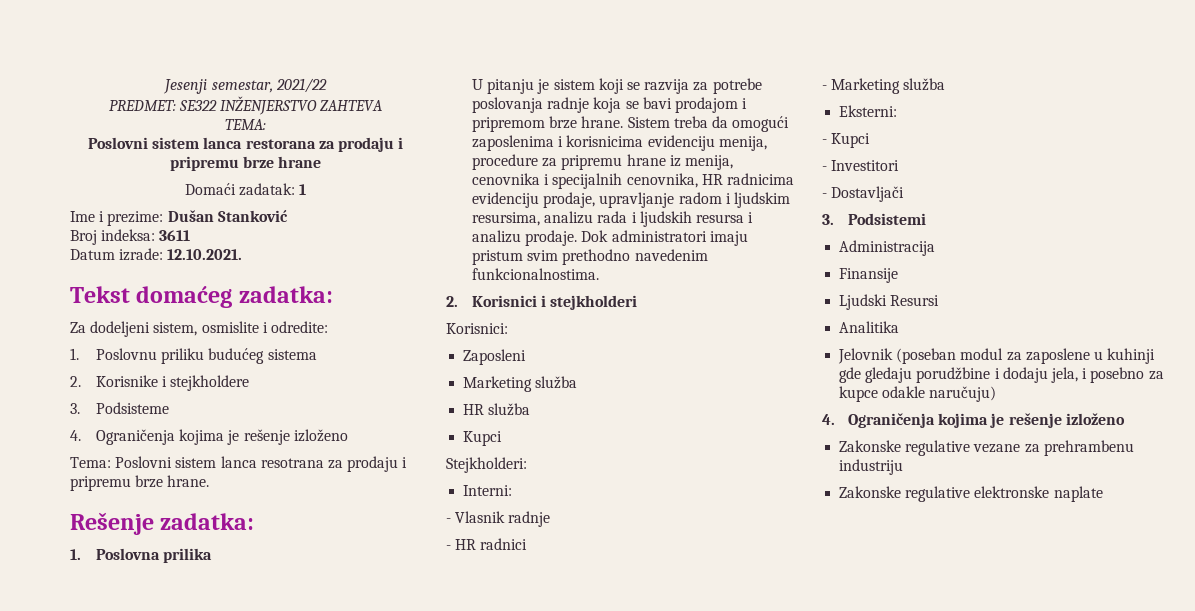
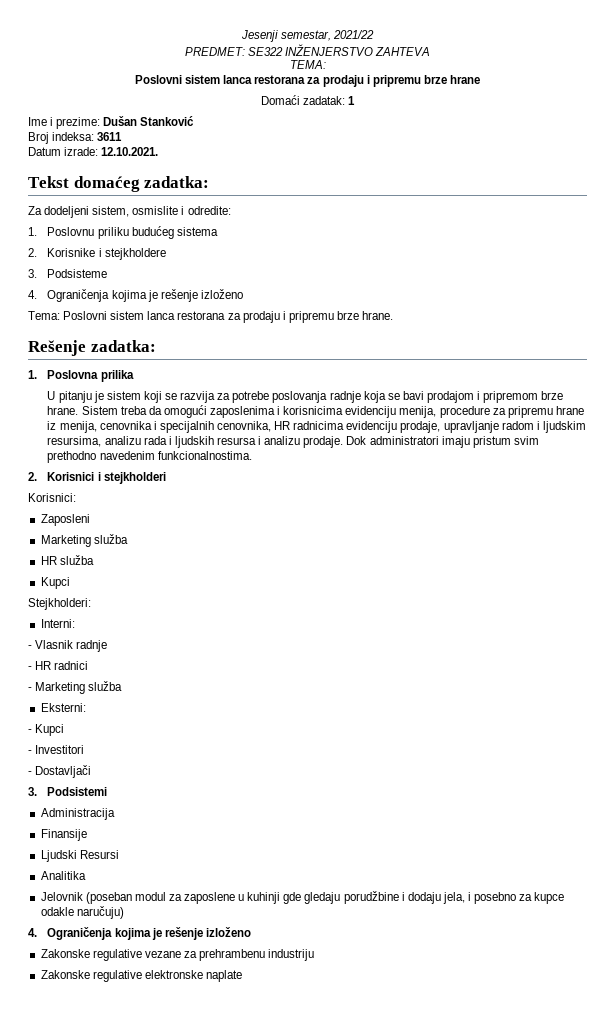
[260,458,324,468] resotrana -> [177,311,226,320] restorana

